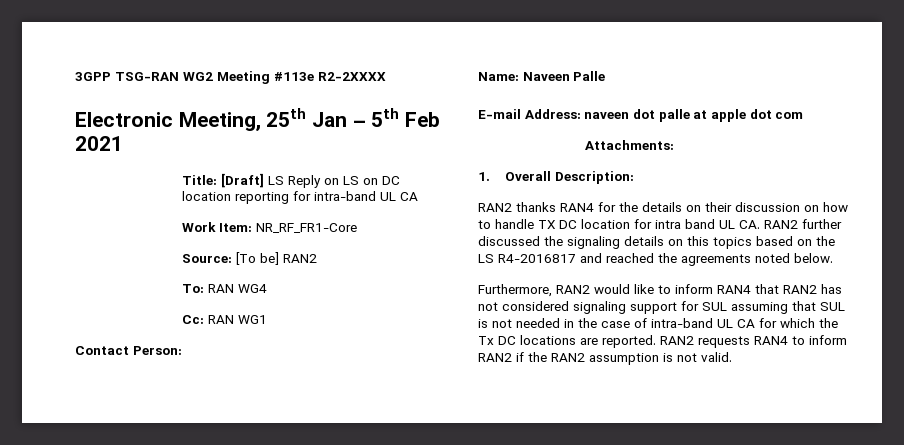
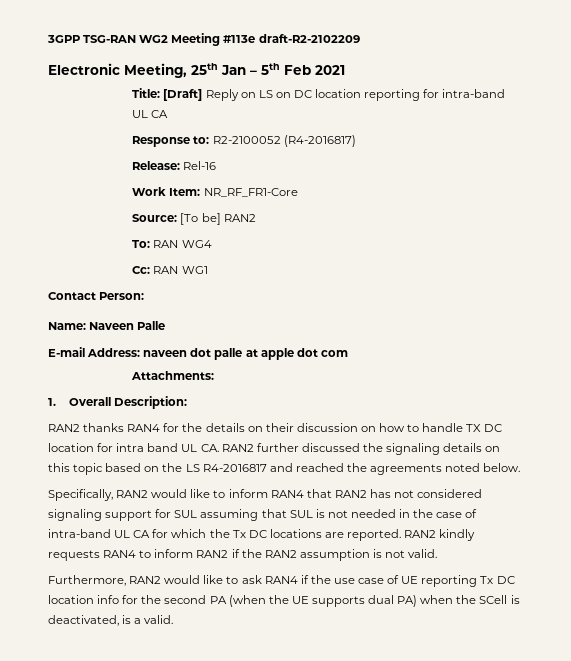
[318,72,386,81] R2-2XXXX -> [258,34,360,43] draft-R2-2102209
[268,176,285,185] LS -> (203, 95) none
(419, 196) none -> [132,135,356,147] [132,161,217,170] // Response to: R2-2100052 (R4-2016817) // Release: Rel-16
[713,237,752,249] topics -> [73,463,104,475] topic
[478,284,552,297] Furthermore, -> [48,489,113,501] Specifically,
(694, 340) none -> [439,529,476,541] kindly
(732, 357) none -> [48,575,515,587] [48,595,520,607] [48,615,174,626] // Furthermore, RAN2 would like to ask RAN4 if the use case of UE reporting Tx DC location info for the second PA (when the UE supports dual PA) when the SCell is deactivated, is a valid.

